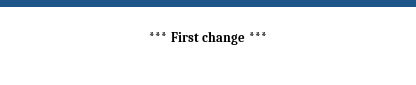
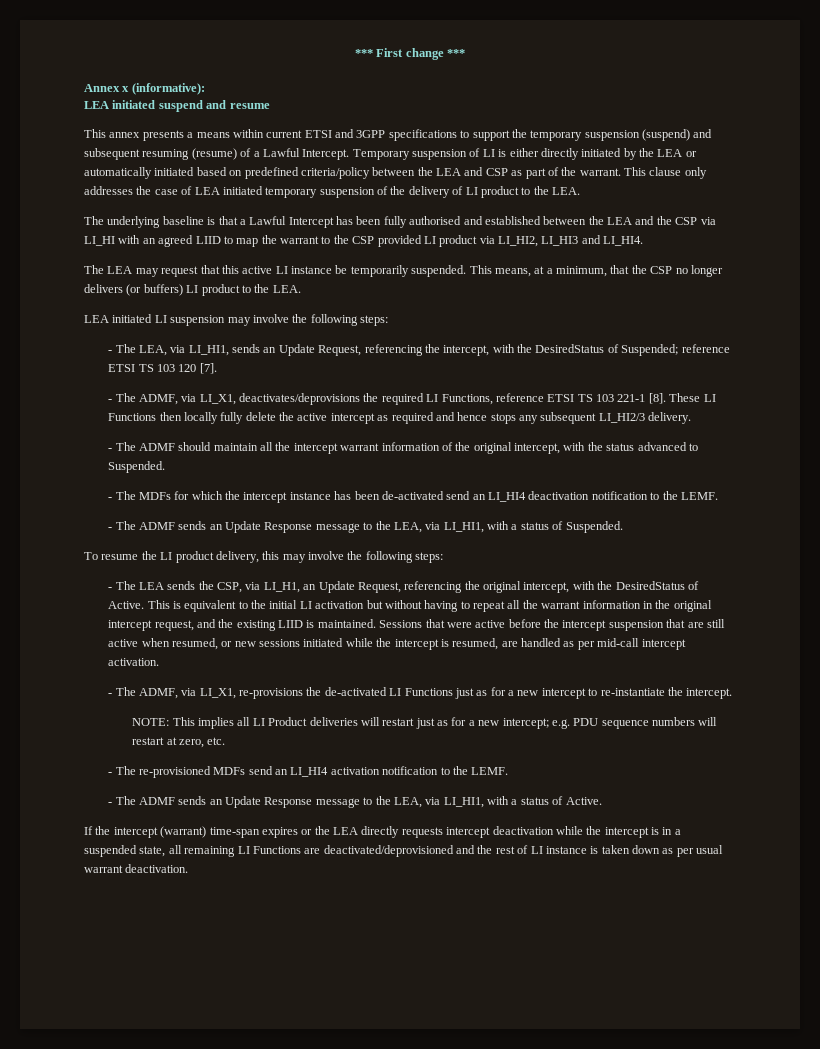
(267, 37) none -> [84,83,205,95] [84,100,270,112] [84,129,713,141] [84,148,697,160] [84,167,707,179] [84,186,580,198] [84,216,716,228] [84,235,644,247] [84,265,723,277] [84,284,301,296] [84,314,388,326] [108,344,730,356] [108,363,217,374] [108,393,716,405] [108,412,692,424] [108,442,698,454] [108,461,166,473] [108,491,718,503] [108,521,623,533] [84,551,444,563] [108,581,699,593] [108,600,712,612] [108,619,725,631] [108,638,686,650] [108,658,160,666] [108,687,733,699] [132,717,718,729] [132,737,226,748] [108,766,509,778] [108,796,602,808] [84,826,681,838] [84,845,724,857] [84,864,189,873] // Annex x (informative): // LEA initiated suspend and resume // This annex presents a means within current ETSI and 3GPP specifications to support the temporary suspension (suspend) and subsequent resuming (resume) of a Lawful Intercept. Temporary suspension of LI is either directly initiated by the LEA or automatically initiated based on predefined criteria/policy between the LEA and CSP as part of the warrant. This clause only addresses the case of LEA initiated temporary suspension of the delivery of LI product to the LEA. // The underlying baseline is that a Lawful Intercept has been fully authorised and established between the LEA and the CSP via LI_HI with an agreed LIID to map the warrant to the CSP provided LI product via LI_HI2, LI_HI3 and LI_HI4. // The LEA may request that this active LI instance be temporarily suspended. This means, at a minimum, that the CSP no longer delivers (or buffers) LI product to the LEA. // LEA initiated LI suspension may involve the following steps: // - The LEA, via LI_HI1, sends an Update Request, referencing the intercept, with the DesiredStatus of Suspended; reference ETSI TS 103 120 [7]. // - The ADMF, via LI_X1, deactivates/deprovisions the required LI Functions, reference ETSI TS 103 221-1 [8]. These LI Functions then locally fully delete the active intercept as required and hence stops any subsequent LI_HI2/3 delivery. // - The ADMF should maintain all the intercept warrant information of the original intercept, with the status advanced to Suspended. // - The MDFs for which the intercept instance has been de-activated send an LI_HI4 deactivation notification to the LEMF. // - The ADMF sends an Update Response message to the LEA, via LI_HI1, with a status of Suspended. // To resume the LI product delivery, this may involve the following steps: // - The LEA sends the CSP, via LI_H1, an Update Request, referencing the original intercept, with the DesiredStatus of Active. This is equivalent to the initial LI activation but without having to repeat all the warrant information in the original intercept request, and the existing LIID is maintained. Sessions that were active before the intercept suspension that are still active when resumed, or new sessions initiated while the intercept is resumed, are handled as per mid-call intercept activation. // - The ADMF, via LI_X1, re-provisions the de-activated LI Functions just as for a new intercept to re-instantiate the intercept. // NOTE: This implies all LI Product deliveries will restart just as for a new intercept; e.g. PDU sequence numbers will restart at zero, etc. // - The re-provisioned MDFs send an LI_HI4 activation notification to the LEMF. // - The ADMF sends an Update Response message to the LEA, via LI_HI1, with a status of Active. // If the intercept (warrant) time-span expires or the LEA directly requests intercept deactivation while the intercept is in a suspended state, all remaining LI Functions are deactivated/deprovisioned and the rest of LI instance is taken down as per usual warrant deactivation.

